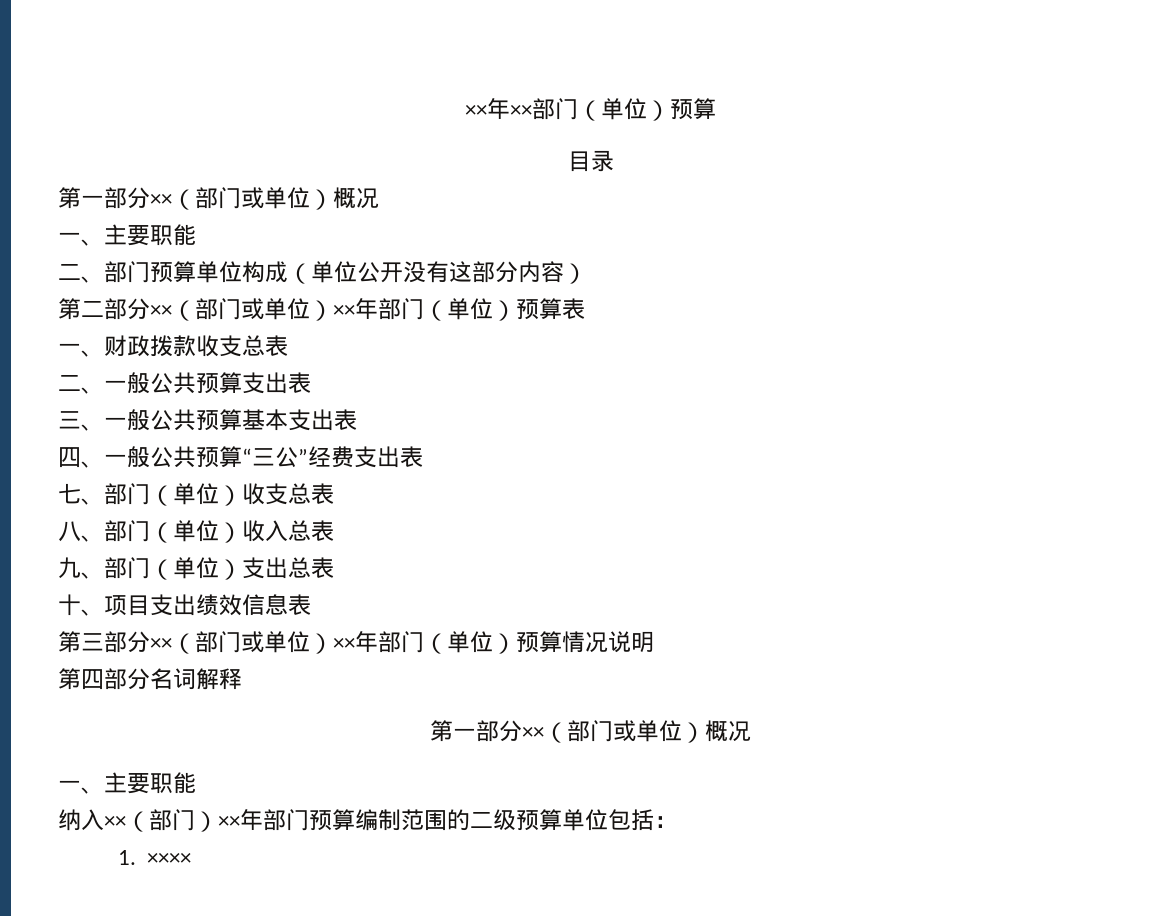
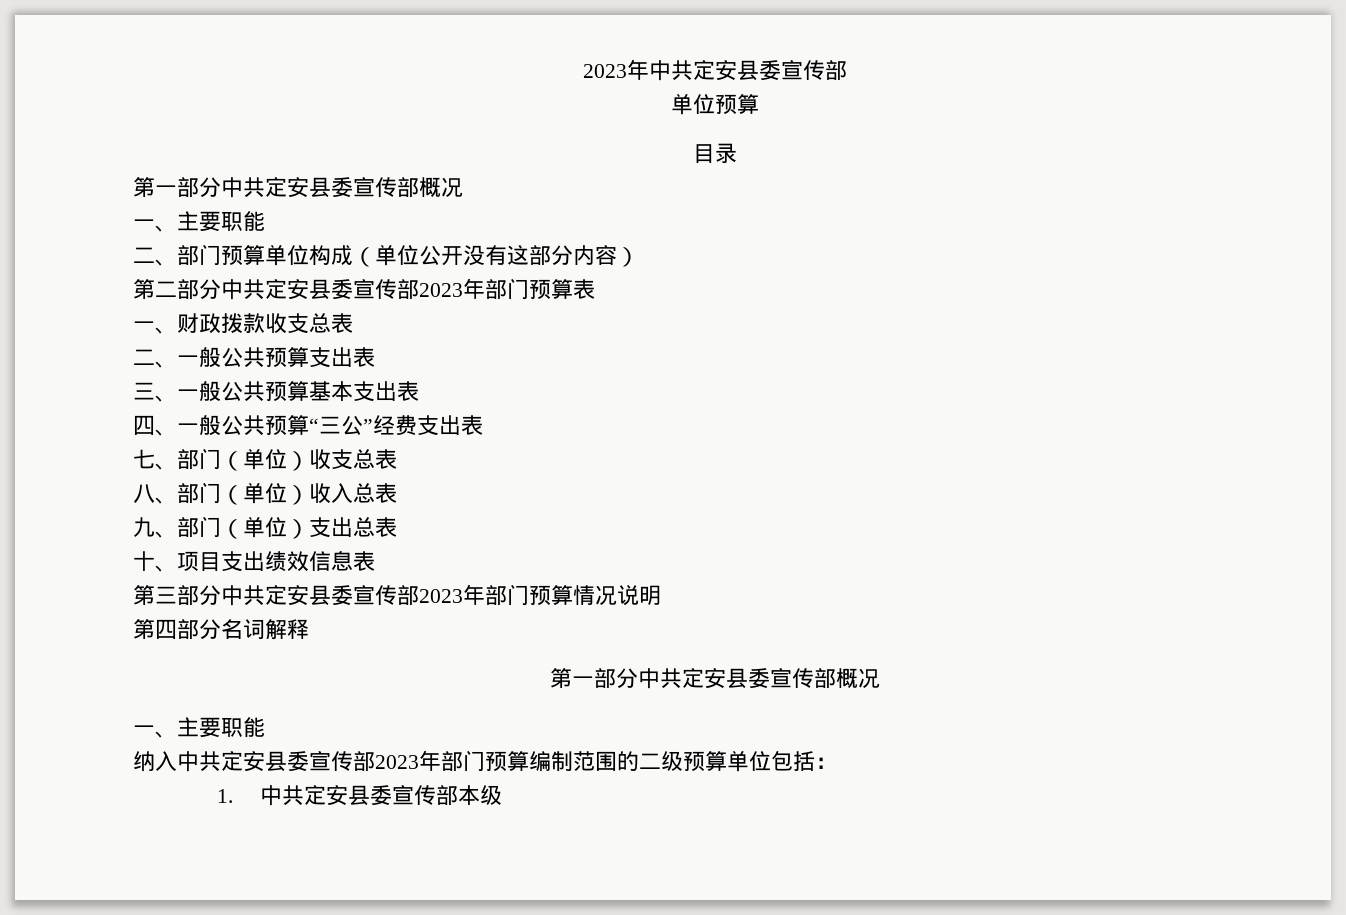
[465,98,670,121] ××年××部门（单位） -> [583,59,847,81] [671,94,715,115] 2023年中共定安县委宣传部 // 单位
[150,187,333,210] ××（部门或单位） -> [221,177,419,198] 中共定安县委宣传部
[150,298,516,321] ××（部门或单位）××年部门（单位） -> [221,278,529,300] 中共定安县委宣传部2023年部门
[150,631,516,654] ××（部门或单位）××年部门（单位） -> [221,584,529,606] 中共定安县委宣传部2023年部门
[522,720,705,743] ××（部门或单位） -> [638,668,836,689] 中共定安县委宣传部
[104,809,240,832] ××（部门）×× -> [177,751,419,772] 中共定安县委宣传部2023
[147,852,192,865] ×××× -> [259,785,502,806] 中共定安县委宣传部本级

